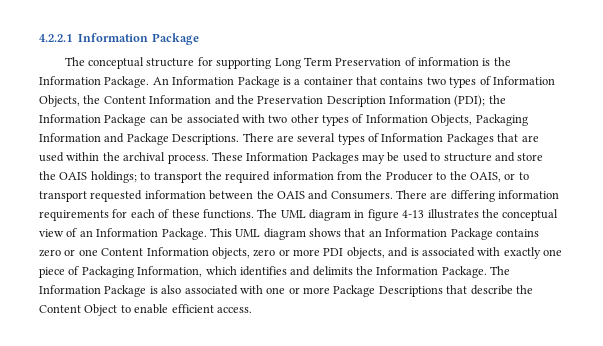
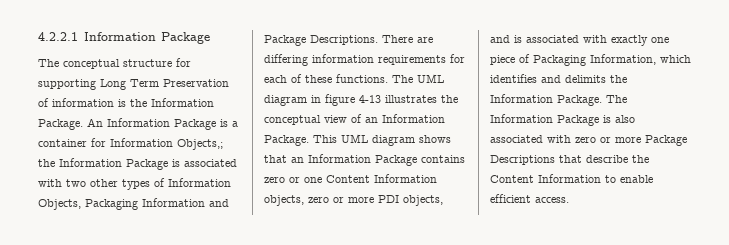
[356,76,555,88] [39,95,486,107] that contains two types of Information Objects, the Content Information and the Preservation Description Information (PDI); -> [91,138,223,150] for Information Objects,;
[149,114,184,124] can be -> [172,159,180,167] is
[297,133,539,145] [39,152,544,164] [39,171,529,183] [39,190,448,202] several types of Information Packages that are used within the archival process. These Information Packages may be used to structure and store the OAIS holdings; to transport the required information from the Producer to the OAIS, or to transport requested information between the OAIS and Consumers. There are -> (433, 40) none
[266,287,286,294] one -> [575,137,596,143] zero
[84,304,118,316] Object -> [538,174,601,183] Information

